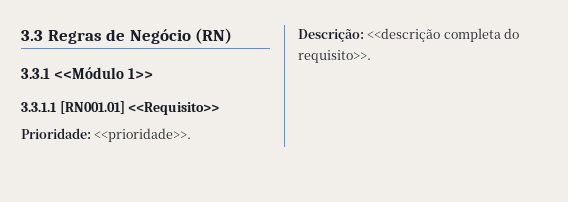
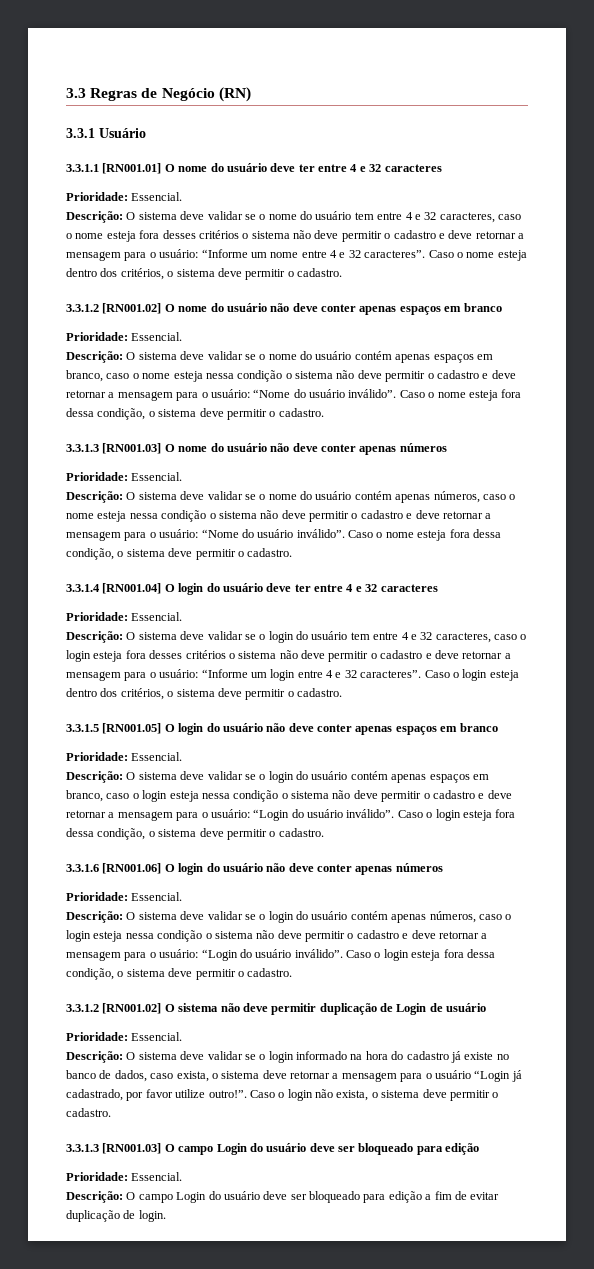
[54,67,154,79] <<Módulo 1>> -> [99,128,146,138] Usuário
[128,102,220,115] [21,128,192,142] [298,28,520,42] [298,50,371,63] <<Requisito>> // Prioridade: <<prioridade>>. // Descrição: <<descrição completa do requisito>>. -> [164,163,442,172] [66,192,183,201] [66,211,521,223] [66,230,524,242] [66,249,527,261] [66,268,342,280] [66,303,502,315] [66,332,183,341] [66,351,493,363] [66,370,516,382] [66,389,522,401] [66,408,324,420] [66,443,447,455] [66,472,183,481] [66,491,516,503] [66,510,492,522] [66,529,501,541] [66,548,293,560] [66,583,438,595] [66,612,183,621] [66,631,527,643] [66,650,511,662] [66,669,519,681] [66,688,342,700] [66,723,498,735] [66,752,183,761] [66,771,489,783] [66,790,512,802] [66,809,516,821] [66,828,324,840] [66,863,443,875] [66,892,183,901] [66,911,512,923] [66,930,488,942] [66,949,495,961] [66,968,293,980] [66,1003,487,1015] [66,1032,183,1041] [66,1051,509,1063] [66,1070,522,1082] [66,1089,499,1101] [66,1108,111,1117] [66,1143,480,1155] [66,1172,183,1181] [66,1191,500,1203] [66,1210,166,1222] O nome do usuário deve ter entre 4 e 32 caracteres // Prioridade: Essencial. // Descrição: O sistema deve validar se o nome do usuário tem entre 4 e 32 caracteres, caso o nome esteja fora desses critérios o sistema não deve permitir o cadastro e deve retornar a mensagem para o usuário: “Informe um nome entre 4 e 32 caracteres”. Caso o nome esteja dentro dos critérios, o sistema deve permitir o cadastro. // 3.3.1.2 [RN001.02] O nome do usuário não deve conter apenas espaços em branco // Prioridade: Essencial. // Descrição: O sistema deve validar se o nome do usuário contém apenas espaços em branco, caso o nome esteja nessa condição o sistema não deve permitir o cadastro e deve retornar a mensagem para o usuário: “Nome do usuário inválido”. Caso o nome esteja fora dessa condição, o sistema deve permitir o cadastro. // 3.3.1.3 [RN001.03] O nome do usuário não deve conter apenas números // Prioridade: Essencial. // Descrição: O sistema deve validar se o nome do usuário contém apenas números, caso o nome esteja nessa condição o sistema não deve permitir o cadastro e deve retornar a mensagem para o usuário: “Nome do usuário inválido”. Caso o nome esteja fora dessa condição, o sistema deve permitir o cadastro. // 3.3.1.4 [RN001.04] O login do usuário deve ter entre 4 e 32 caracteres // Prioridade: Essencial. // Descrição: O sistema deve validar se o login do usuário tem entre 4 e 32 caracteres, caso o login esteja fora desses critérios o sistema não deve permitir o cadastro e deve retornar a mensagem para o usuário: “Informe um login entre 4 e 32 caracteres”. Caso o login esteja dentro dos critérios, o sistema deve permitir o cadastro. // 3.3.1.5 [RN001.05] O login do usuário não deve conter apenas espaços em branco // Prioridade: Essencial. // Descrição: O sistema deve validar se o login do usuário contém apenas espaços em branco, caso o login esteja nessa condição o sistema não deve permitir o cadastro e deve retornar a mensagem para o usuário: “Login do usuário inválido”. Caso o login esteja fora dessa condição, o sistema deve permitir o cadastro. // 3.3.1.6 [RN001.06] O login do usuário não deve conter apenas números // Prioridade: Essencial. // Descrição: O sistema deve validar se o login do usuário contém apenas números, caso o login esteja nessa condição o sistema não deve permitir o cadastro e deve retornar a mensagem para o usuário: “Login do usuário inválido”. Caso o login esteja fora dessa condição, o sistema deve permitir o cadastro. // 3.3.1.2 [RN001.02] O sistema não deve permitir duplicação de Login de usuário // Prioridade: Essencial. // Descrição: O sistema deve validar se o login informado na hora do cadastro já existe no banco de dados, caso exista, o sistema deve retornar a mensagem para o usuário “Login já cadastrado, por favor utilize outro!”. Caso o login não exista, o sistema deve permitir o cadastro. // 3.3.1.3 [RN001.03] O campo Login do usuário deve ser bloqueado para edição // Prioridade: Essencial. // Descrição: O campo Login do usuário deve ser bloqueado para edição a fim de evitar duplicação de login.

